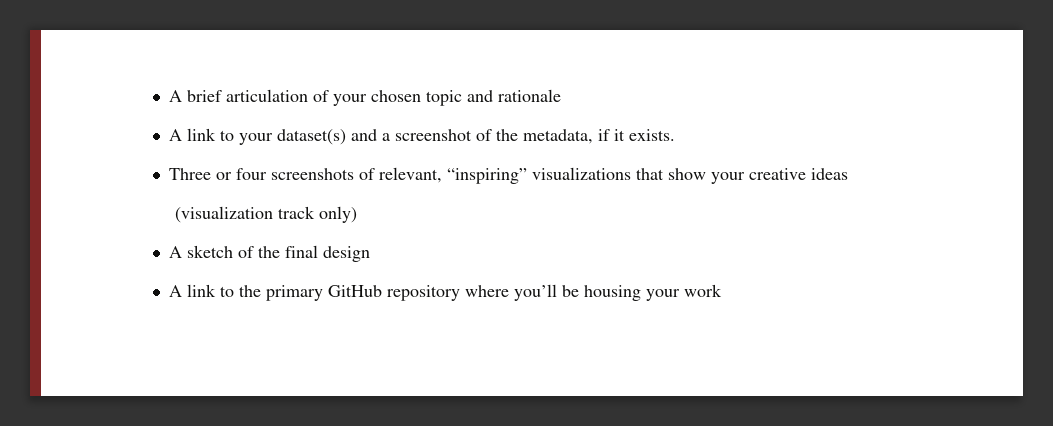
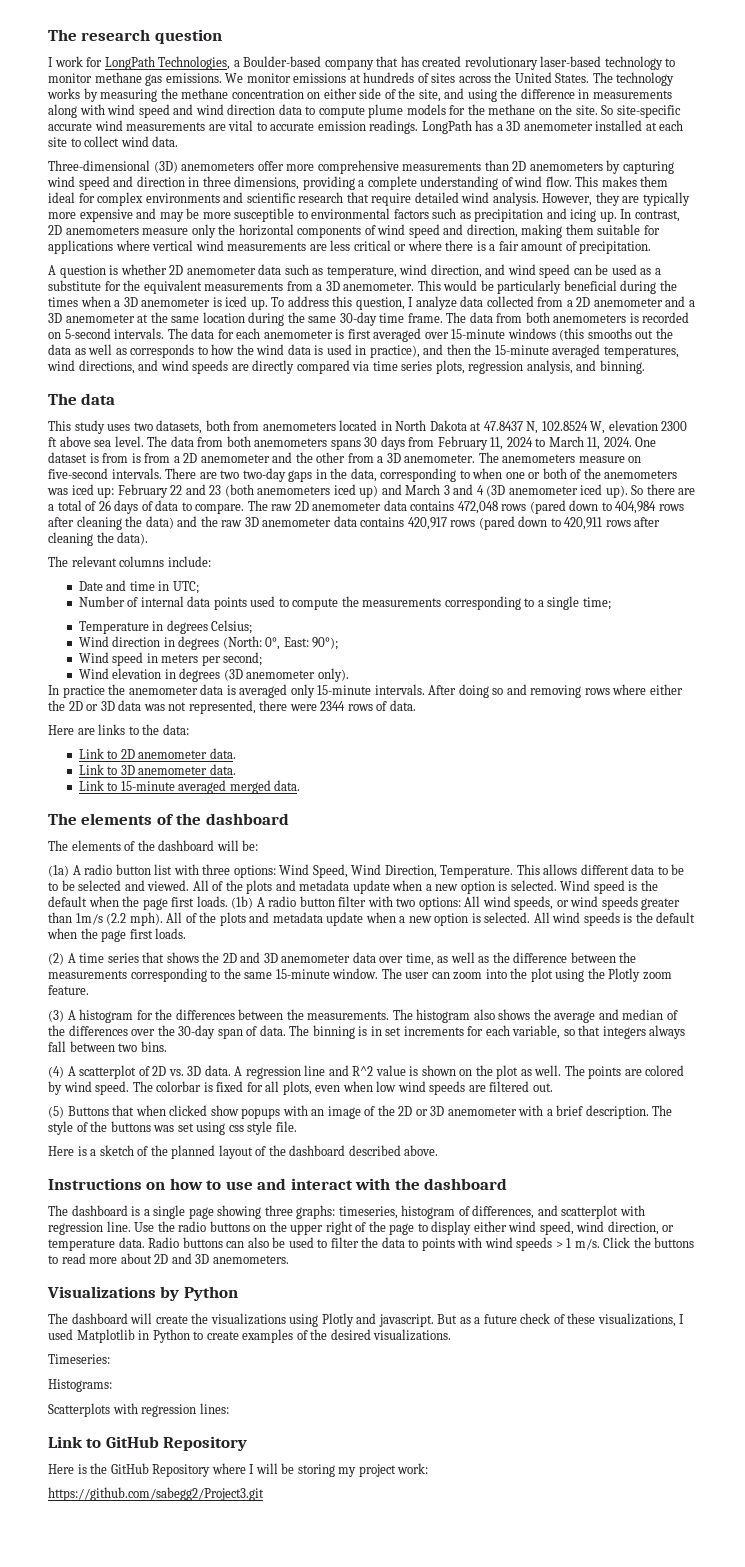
[169,89,562,106] [169,128,676,145] [169,167,849,184] [175,206,358,223] [169,245,371,262] [169,284,723,301] A brief articulation of your chosen topic and rationale // A link to your dataset(s) and a screenshot of the metadata, if it exists. // Three or four screenshots of relevant, “inspiring” visualizations that show your creative ideas // (visualization track only) // A sketch of the final design // A link to the primary GitHub repository where you’ll be housing your work -> [48,29,222,44] [48,56,676,70] [48,72,675,86] [47,88,672,102] [48,104,681,118] [48,120,684,134] [48,136,179,147] [48,160,674,174] [47,176,669,190] [48,192,690,206] [48,208,680,222] [48,224,660,238] [48,240,652,254] [48,264,661,278] [48,280,677,294] [48,296,695,310] [48,312,690,326] [48,328,673,342] [48,344,679,358] [47,360,645,374] [48,393,116,405] [48,420,688,434] [48,436,657,450] [48,452,642,463] [48,468,678,482] [47,484,696,498] [48,500,684,514] [48,516,661,530] [48,532,149,546] [48,556,211,567] [78,580,199,594] [78,596,611,610] [78,620,253,634] [78,636,339,650] [78,652,263,666] [78,668,349,682] [48,684,683,698] [48,700,416,714] [48,724,189,735] [78,748,236,759] [78,764,236,775] [78,780,301,794] [48,813,289,825] [48,840,259,851] [48,864,685,878] [48,880,658,894] [48,896,681,910] [48,912,696,926] [47,928,187,942] [48,952,637,966] [48,968,672,982] [48,985,89,995] [48,1009,678,1023] [48,1025,686,1039] [48,1041,167,1052] [48,1065,685,1079] [48,1081,553,1095] [48,1105,673,1119] [48,1121,297,1135] [48,1145,439,1159] [48,1178,508,1190] [48,1205,645,1219] [48,1221,675,1235] [48,1237,695,1251] [48,1253,289,1264] [47,1286,238,1301] [48,1313,685,1327] [48,1329,452,1343] [48,1354,110,1364] [48,1379,112,1392] [48,1403,229,1417] [48,1436,248,1451] [48,1463,429,1477] [48,1487,264,1501] The research question // I work for LongPath Technologies, a Boulder-based company that has created revolutionary laser-based technology to monitor methane gas emissions. We monitor emissions at hundreds of sites across the United States. The technology works by measuring the methane concentration on either side of the site, and using the difference in measurements along with wind speed and wind direction data to compute plume models for the methane on the site. So site-specific accurate wind measurements are vital to accurate emission readings. LongPath has a 3D anemometer installed at each site to collect wind data. // Three-dimensional (3D) anemometers offer more comprehensive measurements than 2D anemometers by capturing wind speed and direction in three dimensions, providing a complete understanding of wind flow. This makes them ideal for complex environments and scientific research that require detailed wind analysis. However, they are typically more expensive and may be more susceptible to environmental factors such as precipitation and icing up. In contrast, 2D anemometers measure only the horizontal components of wind speed and direction, making them suitable for applications where vertical wind measurements are less critical or where there is a fair amount of precipitation. // A question is whether 2D anemometer data such as temperature, wind direction, and wind speed can be used as a substitute for the equivalent measurements from a 3D anemometer. This would be particularly beneficial during the times when a 3D anemometer is iced up. To address this question, I analyze data collected from a 2D anemometer and a 3D anemometer at the same location during the same 30-day time frame. The data from both anemometers is recorded on 5-second intervals. The data for each anemometer is first averaged over 15-minute windows (this smooths out the data as well as corresponds to how the wind data is used in practice), and then the 15-minute averaged temperatures, wind directions, and wind speeds are directly compared via time series plots, regression analysis, and binning. // The data // This study uses two datasets, both from anemometers located in North Dakota at 47.8437 N, 102.8524 W, elevation 2300 ft above sea level. The data from both anemometers spans 30 days from February 11, 2024 to March 11, 2024. One dataset is from is from a 2D anemometer and the other from a 3D anemometer. The anemometers measure on five-second intervals. There are two two-day gaps in the data, corresponding to when one or both of the anemometers was iced up: February 22 and 23 (both anemometers iced up) and March 3 and 4 (3D anemometer iced up). So there are a total of 26 days of data to compare. The raw 2D anemometer data contains 472,048 rows (pared down to 404,984 rows after cleaning the data) and the raw 3D anemometer data contains 420,917 rows (pared down to 420,911 rows after cleaning the data). // The relevant columns include: // Date and time in UTC; // Number of internal data points used to compute the measurements corresponding to a single time; // Temperature in degrees Celsius; // Wind direction in degrees (North: 0°, East: 90°); // Wind speed in meters per second; // Wind elevation in degrees (3D anemometer only). // In practice the anemometer data is averaged only 15-minute intervals. After doing so and removing rows where either the 2D or 3D data was not represented, there were 2344 rows of data. // Here are links to the data: // Link to 2D anemometer data. // Link to 3D anemometer data. // Link to 15-minute averaged merged data. // The elements of the dashboard // The elements of the dashboard will be: // (1a) A radio button list with three options: Wind Speed, Wind Direction, Temperature. This allows different data to be to be selected and viewed. All of the plots and metadata update when a new option is selected. Wind speed is the default when the page first loads. (1b) A radio button filter with two options: All wind speeds, or wind speeds greater than 1m/s (2.2 mph). All of the plots and metadata update when a new option is selected. All wind speeds is the default when the page first loads. // (2) A time series that shows the 2D and 3D anemometer data over time, as well as the difference between the measurements corresponding to the same 15-minute window. The user can zoom into the plot using the Plotly zoom feature. // (3) A histogram for the differences between the measurements. The histogram also shows the average and median of the differences over the 30-day span of data. The binning is in set increments for each variable, so that integers always fall between two bins. // (4) A scatterplot of 2D vs. 3D data. A regression line and R^2 value is shown on the plot as well. The points are colored by wind speed. The colorbar is fixed for all plots, even when low wind speeds are filtered out. // (5) Buttons that when clicked show popups with an image of the 2D or 3D anemometer with a brief description. The style of the buttons was set using css style file. // Here is a sketch of the planned layout of the dashboard described above. // Instructions on how to use and interact with the dashboard // The dashboard is a single page showing three graphs: timeseries, histogram of differences, and scatterplot with regression line. Use the radio buttons on the upper right of the page to display either wind speed, wind direction, or temperature data. Radio buttons can also be used to filter the data to points with wind speeds > 1 m/s. Click the buttons to read more about 2D and 3D anemometers. // Visualizations by Python // The dashboard will create the visualizations using Plotly and javascript. But as a future check of these visualizations, I used Matplotlib in Python to create examples of the desired visualizations. // Timeseries: // Histograms: // Scatterplots with regression lines: // Link to GitHub Repository // Here is the GitHub Repository where I will be storing my project work: // https://github.com/sabegg2/Project3.git

